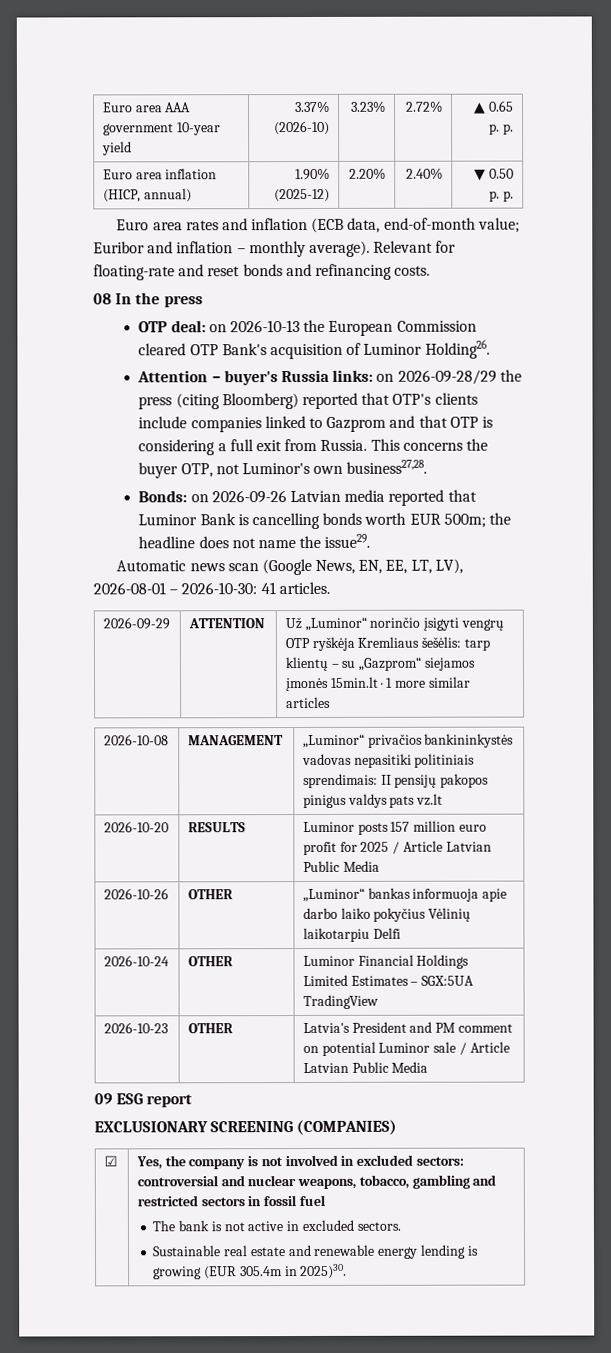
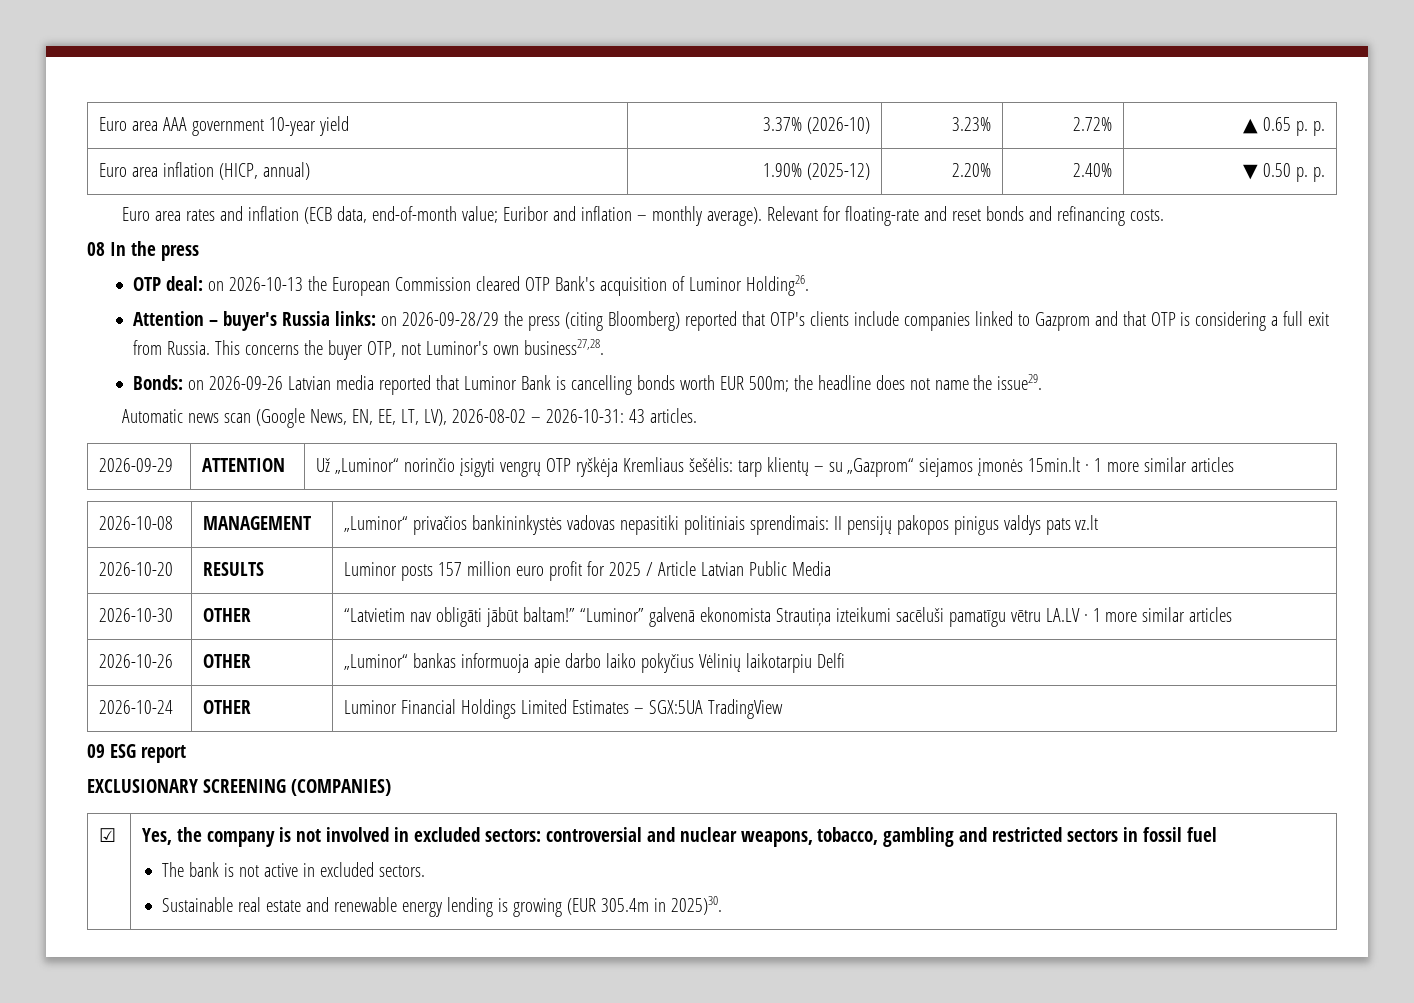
[93,582,276,595] 2026-08-01 – 2026-10-30: 41 -> [452,409,646,423] 2026-08-02 – 2026-10-31: 43
(380, 866) none -> [98,608,173,622] [202,608,251,622] [343,607,1233,627] // 2026-10-30 | OTHER | “Latvietim nav obligāti jābūt baltam!” “Luminor” galvenā ekonomista Strautiņa izteikumi sacēluši pamatīgu vētru LA.LV · 1 more similar articles
[103,1022,168,1034] [187,1023,233,1034] [302,1021,513,1034] [302,1041,510,1056] [302,1061,429,1074] // 2026-10-23 | OTHER | Latvia's President and PM comment on potential Luminor sale / Article Latvian Public Media -> (783, 709) none

